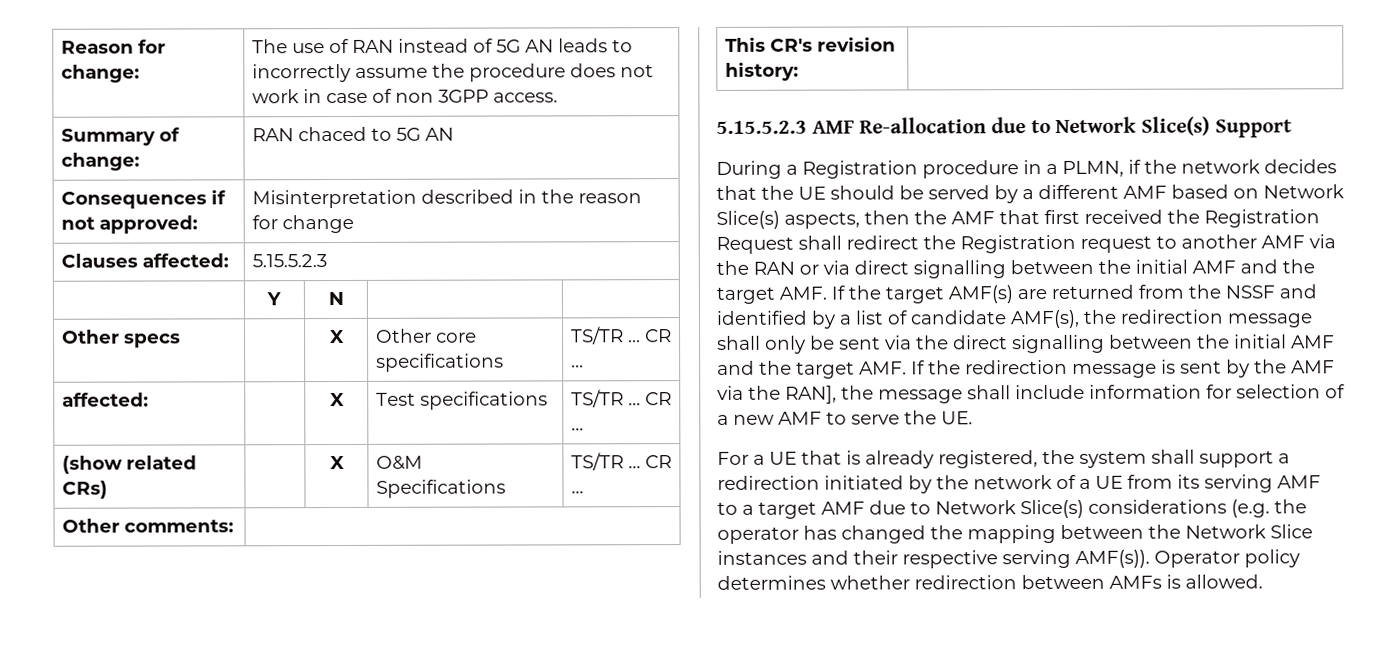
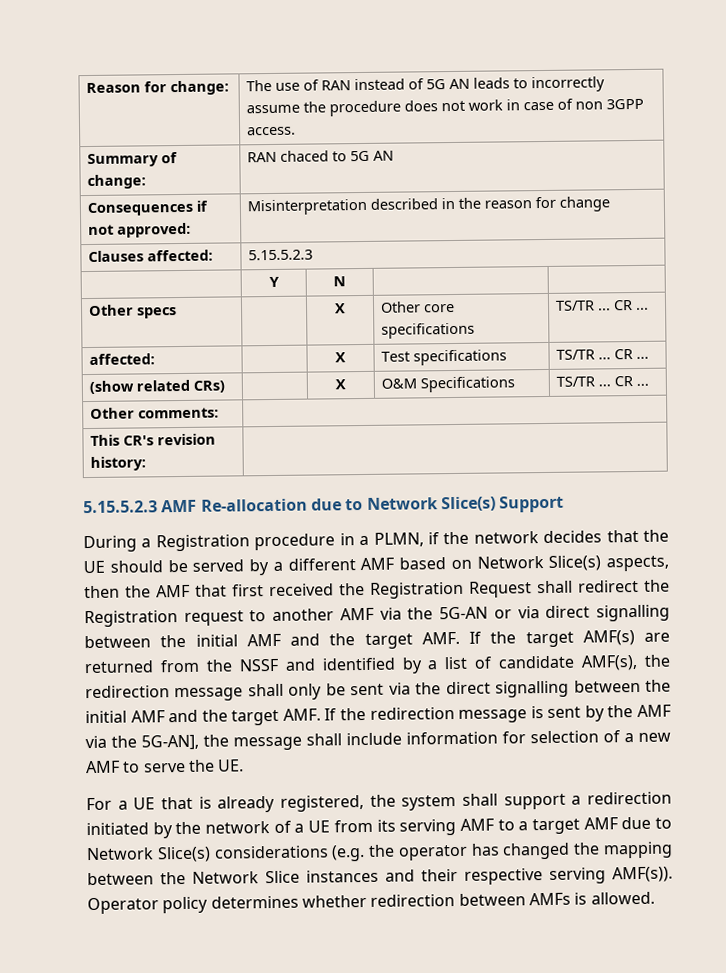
[753,261,795,275] RAN -> [439,606,489,620] 5G-AN
[785,385,837,404] RAN], -> [141,734,199,751] 5G-AN],

